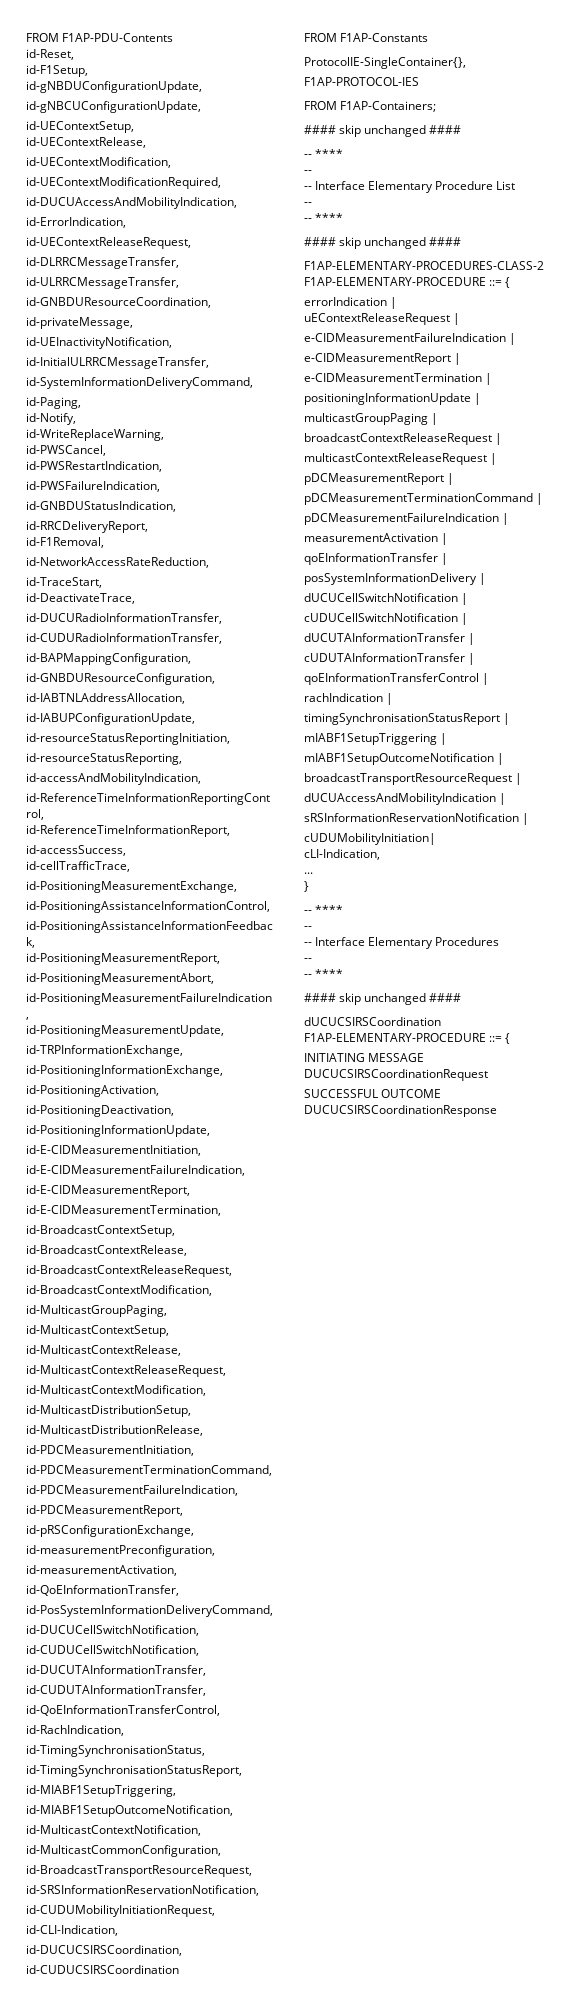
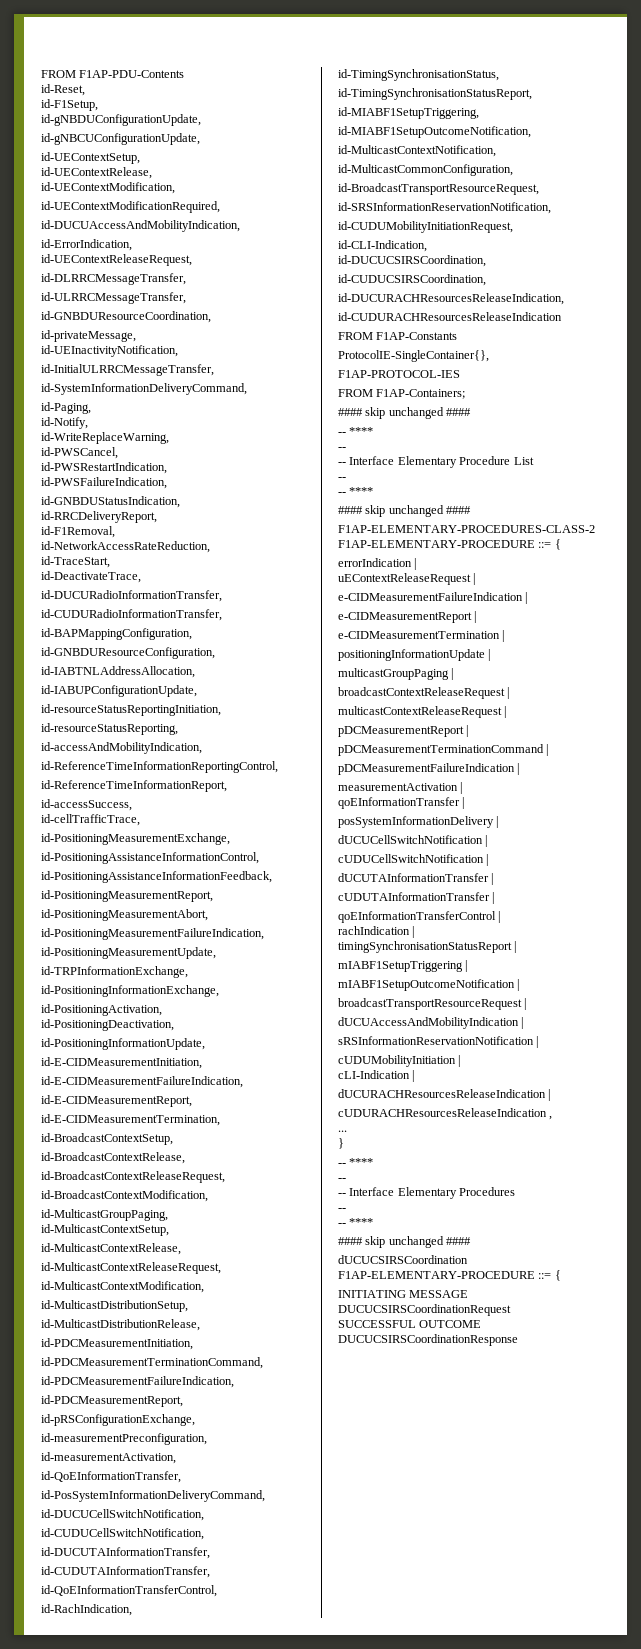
[26,1965,179,1974] id-CUDUCSIRSCoordination -> [338,274,486,286] [338,293,564,305] [338,312,562,321] id-CUDUCSIRSCoordination, // id-DUCURACHResourcesReleaseIndication, // id-CUDURACHResourcesReleaseIndication
[304,833,436,845] [304,849,380,860] cUDUMobilityInitiation| // cLI-Indication, -> [338,1055,462,1067] [338,1070,416,1082] [338,1089,552,1101] [338,1108,553,1120] cUDUMobilityInitiation | // cLI-Indication | // dUCURACHResourcesReleaseIndication | // cUDURACHResourcesReleaseIndication ,

